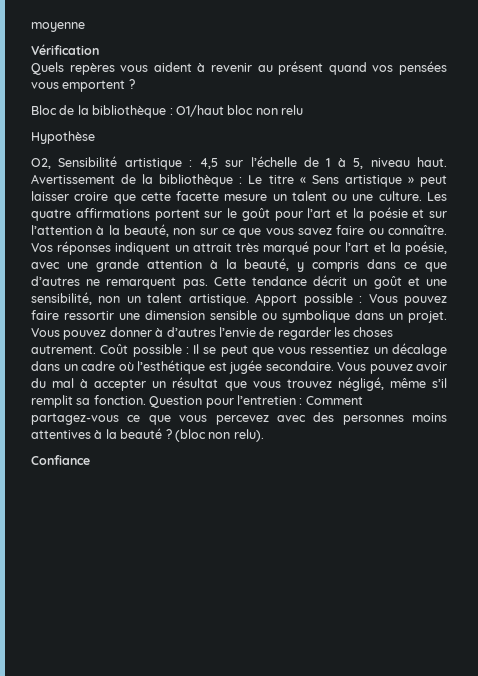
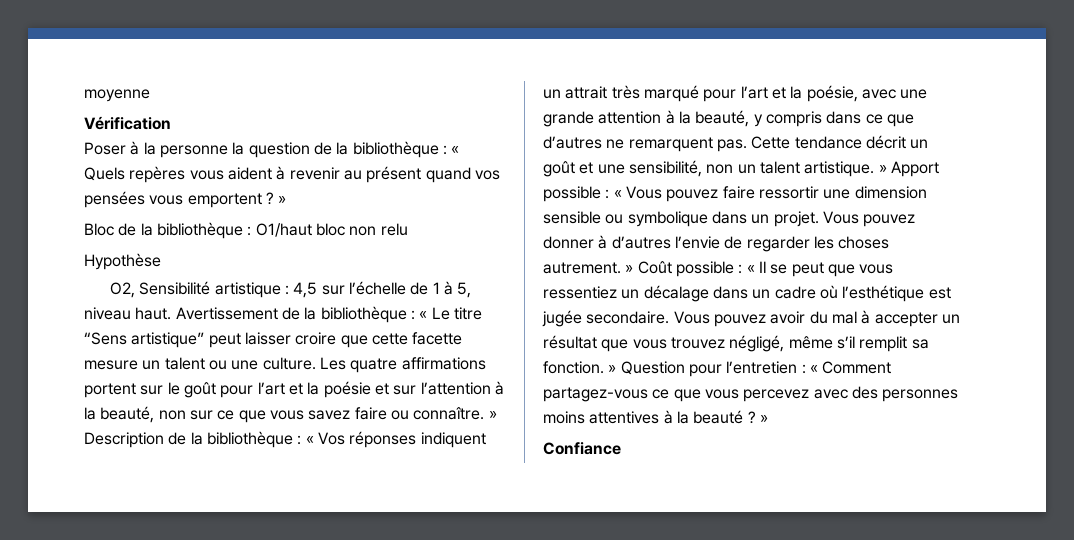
(99, 49) none -> [84,141,460,158] Poser à la personne la question de la bibliothèque : «
(135, 84) none -> [278,196,287,204] »
(243, 180) none -> [419,311,428,319] «
[299,175,414,187] « Sens artistique » -> [84,332,205,348] “Sens artistique”
(447, 230) none -> [488,411,497,419] [84,431,314,448] » Description de la bibliothèque : «
(249, 300) none -> [878,165,887,173] »
(363, 299) none -> [613,190,622,198] «
(96, 349) none -> [625,265,634,273] »
(189, 350) none -> [746,265,755,273] «
(146, 400) none -> [608,365,617,373] »
(303, 401) none -> [809,365,818,373] «
[174,429,264,442] (bloc non relu). -> [759,415,768,423] »

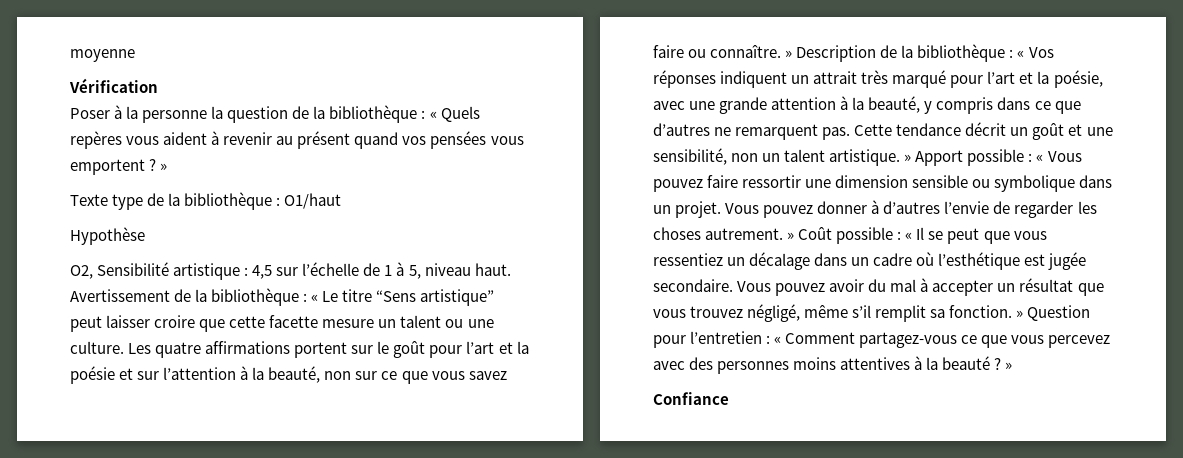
[84,223,114,236] Bloc -> [70,194,144,210] Texte type
[315,223,408,236] bloc non relu -> (342, 201) none

